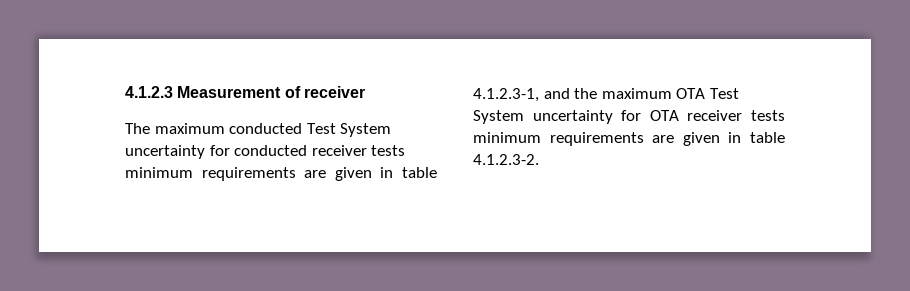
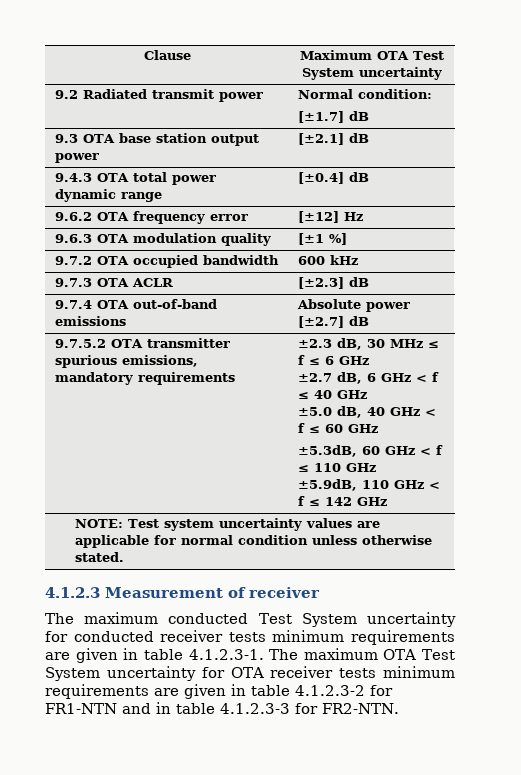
(125, 92) none -> [143,50,191,60] [299,50,444,60] [301,67,442,80] [54,89,263,102] [297,89,432,99] [297,111,369,123] [54,133,259,146] [54,153,99,163] [297,133,369,145] [54,172,216,185] [54,189,162,202] [297,172,369,184] [54,211,248,224] [297,211,363,223] [54,233,271,246] [297,233,347,245] [54,255,279,268] [297,255,358,265] [54,278,173,287] [297,277,369,289] [54,299,217,309] [54,316,126,326] [296,299,410,312] [297,316,369,328] [54,338,230,348] [54,355,198,368] [54,372,235,385] [297,338,439,350] [297,355,369,365] [297,372,439,384] [297,390,367,399] [297,406,436,418] [297,423,378,433] [297,445,443,457] [297,463,376,472] [297,479,440,491] [297,496,387,506] [74,518,380,531] [74,535,432,548] [74,552,124,562] Clause | Maximum OTA Test System uncertainty // 9.2 Radiated transmit power | Normal condition: // [±1.7] dB // 9.3 OTA base station output power | [±2.1] dB // 9.4.3 OTA total power dynamic range | [±0.4] dB // 9.6.2 OTA frequency error | [±12] Hz // 9.6.3 OTA modulation quality | [±1 %] // 9.7.2 OTA occupied bandwidth | 600 kHz // 9.7.3 OTA ACLR | [±2.3] dB // 9.7.4 OTA out-of-band emissions | Absolute power [±2.7] dB // 9.7.5.2 OTA transmitter spurious emissions, mandatory requirements | ±2.3 dB, 30 MHz ≤ f ≤ 6 GHz // ±2.7 dB, 6 GHz < f ≤ 40 GHz // ±5.0 dB, 40 GHz < f ≤ 60 GHz // ±5.3dB, 60 GHz < f ≤ 110 GHz // ±5.9dB, 110 GHz < f ≤ 142 GHz // NOTE: Test system uncertainty values are applicable for normal condition unless otherwise stated. //
[473,88,598,102] 4.1.2.3-1, and the -> [188,649,299,660] 4.1.2.3-1. The
[473,154,539,165] 4.1.2.3-2. -> [295,685,393,696] [45,702,399,714] 4.1.2.3-2 for FR1-NTN and in table 4.1.2.3-3 for FR2-NTN.

